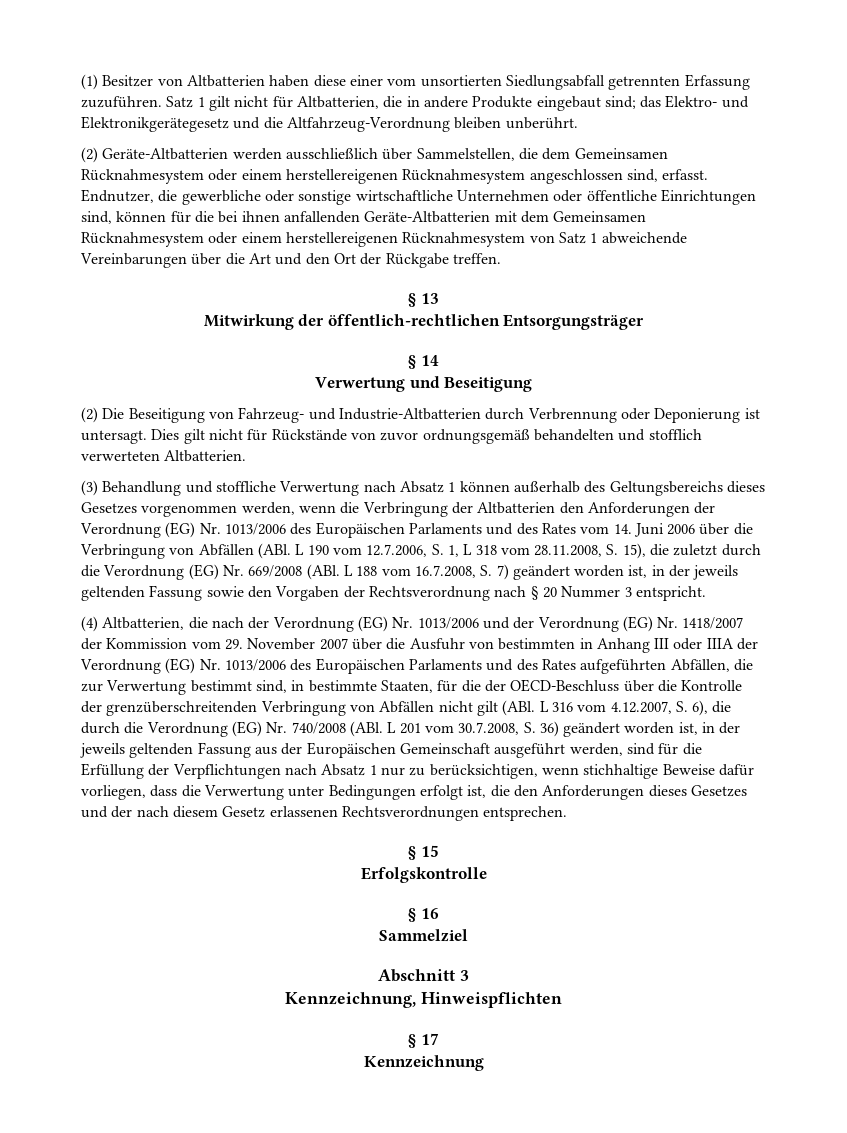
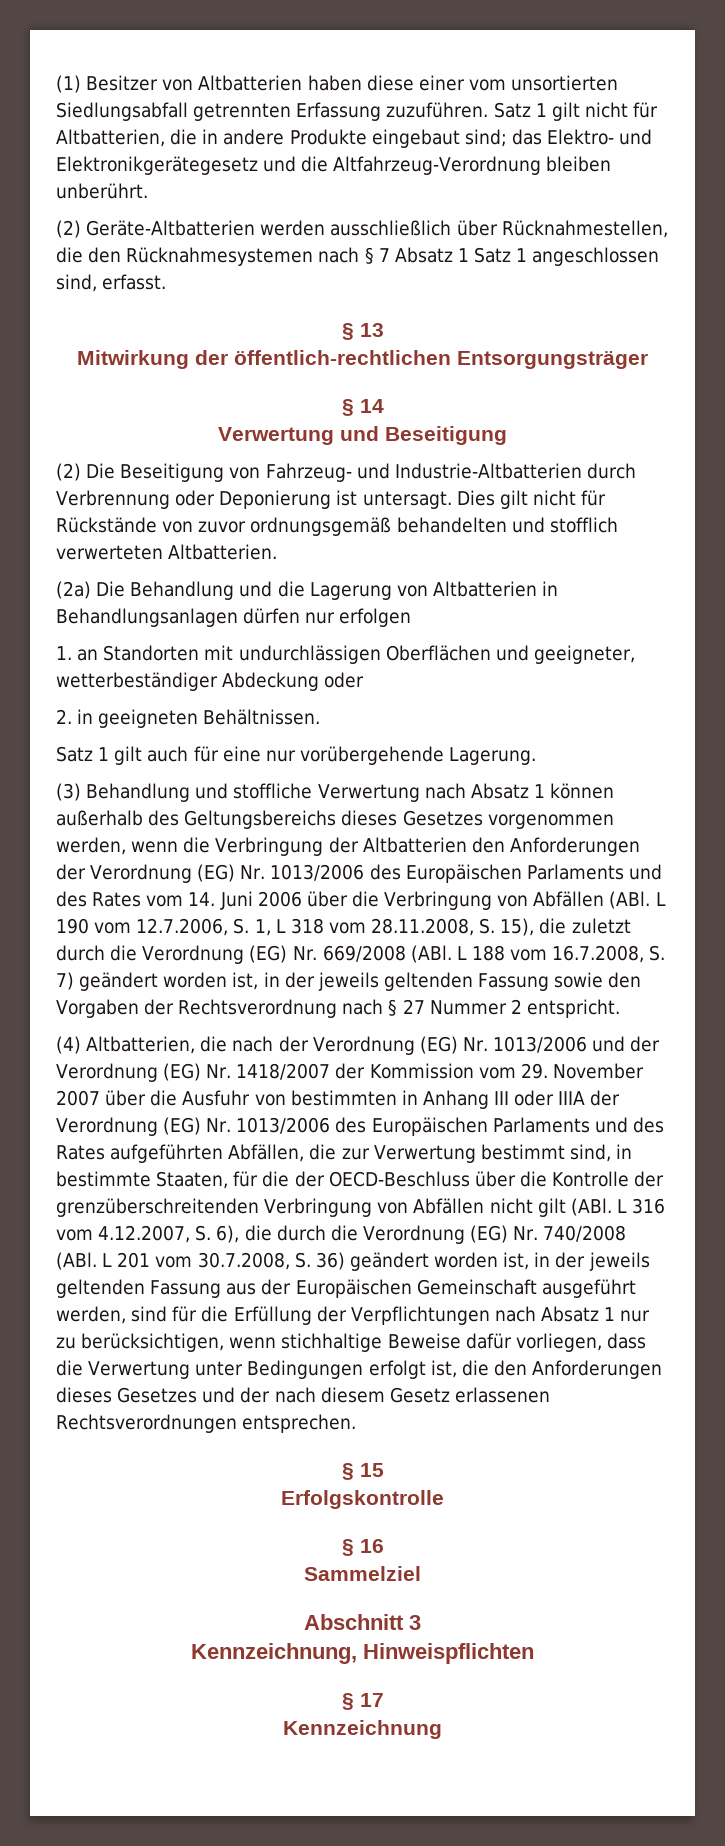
[416,148,668,161] [81,169,709,184] [81,189,756,205] [81,211,647,224] [81,232,687,247] [80,253,501,268] Sammelstellen, die dem Gemeinsamen Rücknahmesystem oder einem herstellereigenen Rücknahmesystem angeschlossen sind, erfasst. Endnutzer, die gewerbliche oder sonstige wirtschaftliche Unternehmen oder öffentliche Einrichtungen sind, können für die bei ihnen anfallenden Geräte-Altbatterien mit dem Gemeinsamen Rücknahmesystem oder einem herstellereigenen Rücknahmesystem von Satz 1 abweichende Vereinbarungen über die Art und den Ort der Rückgabe treffen. -> [501,220,668,238] [56,247,660,266] [56,274,167,292] Rücknahmestellen, die den Rücknahmesystemen nach § 7 Absatz 1 Satz 1 angeschlossen sind, erfasst.
(247, 456) none -> [56,581,559,600] [56,608,412,627] [56,645,635,664] [56,672,365,691] [56,709,321,728] [56,746,537,765] // (2a) Die Behandlung und die Lagerung von Altbatterien in Behandlungsanlagen dürfen nur erfolgen // 1. an Standorten mit undurchlässigen Oberflächen und geeigneter, wetterbeständiger Abdeckung oder // 2. in geeigneten Behältnissen. // Satz 1 gilt auch für eine nur vorübergehende Lagerung.
[542,586,632,598] 20 Nummer 3 -> [402,999,522,1015] 27 Nummer 2

